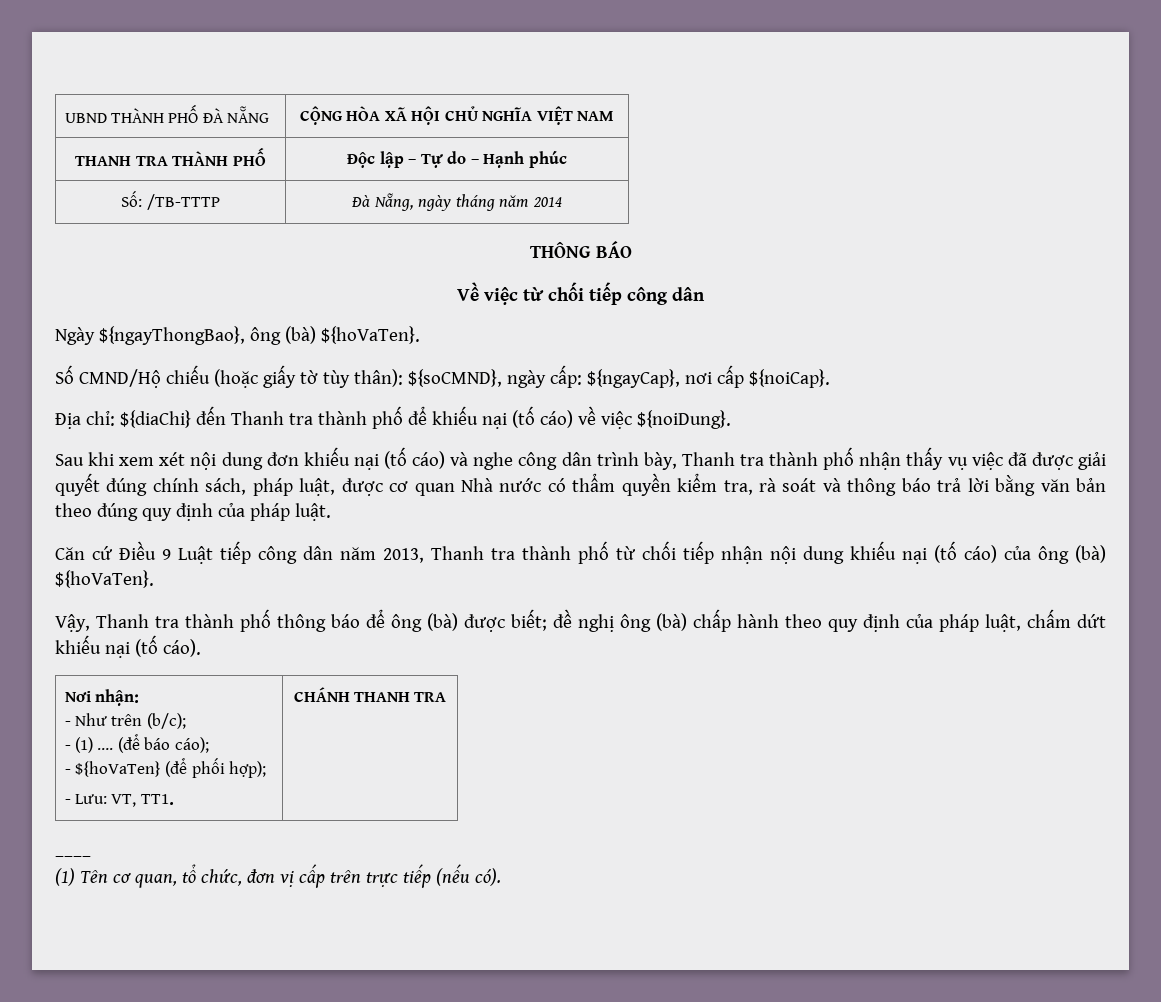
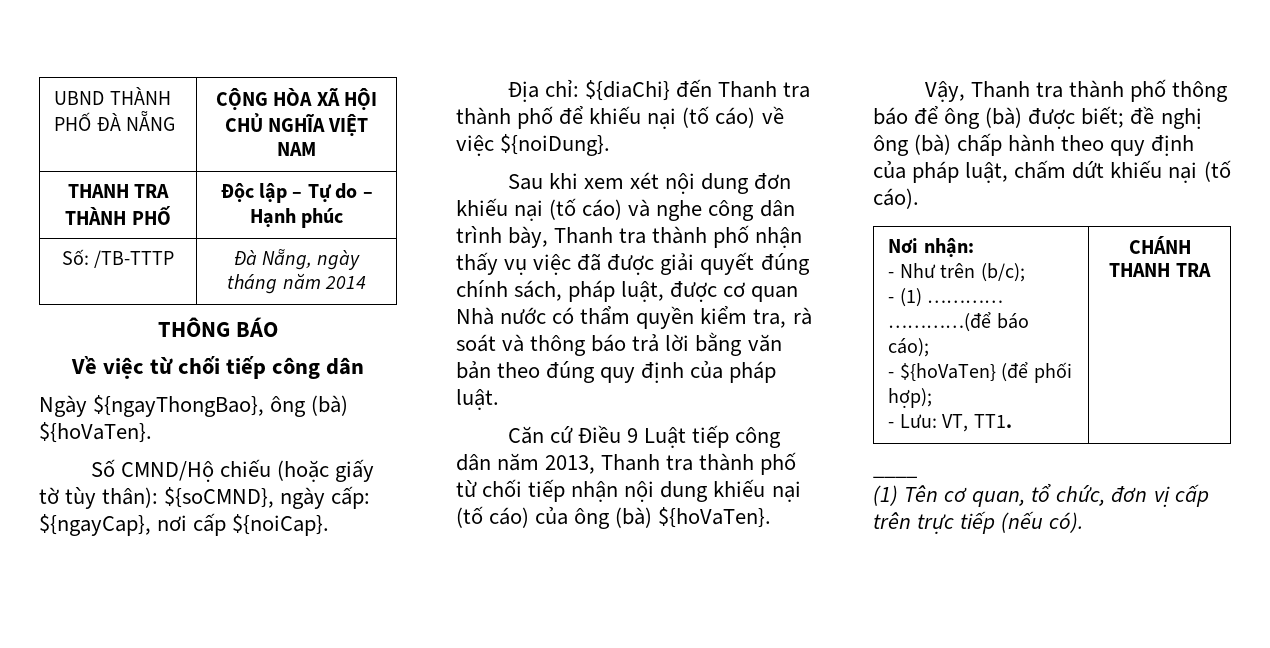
[97,734,140,753] …. (để -> [927,300,1004,303] [888,312,992,332] ………… …………(để

